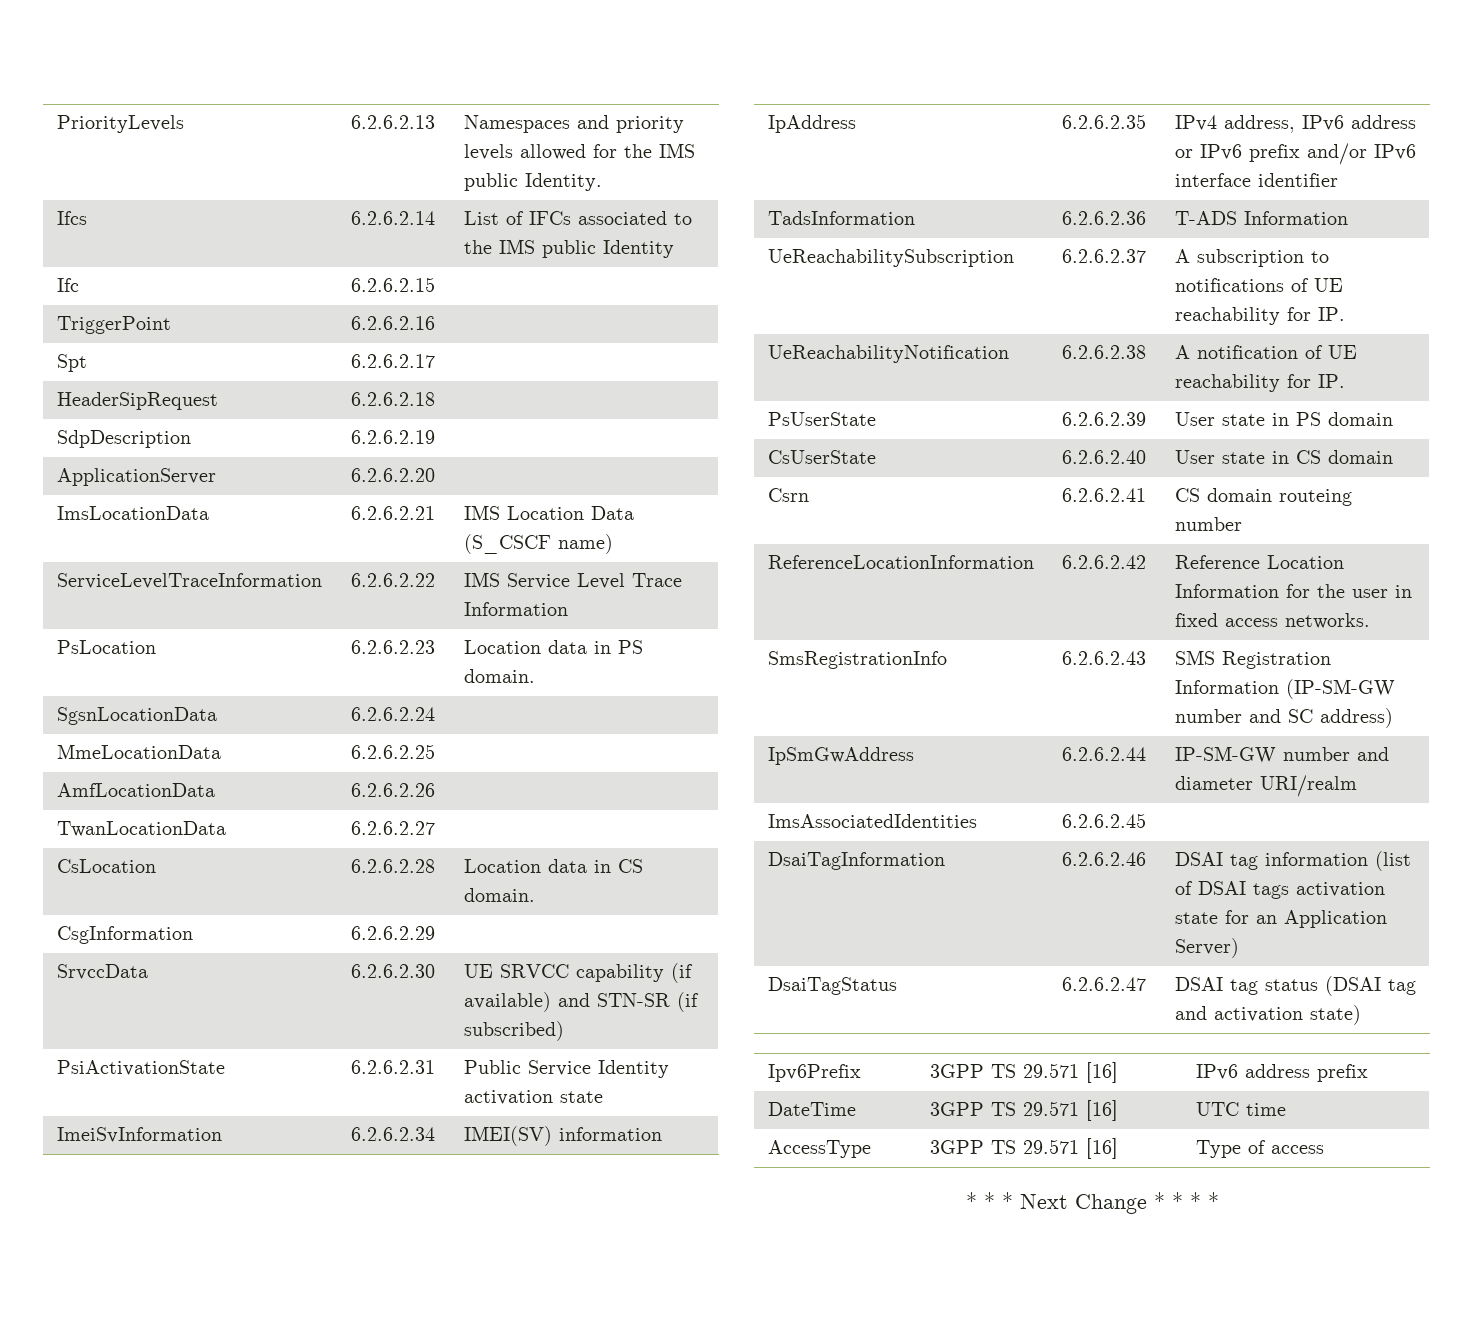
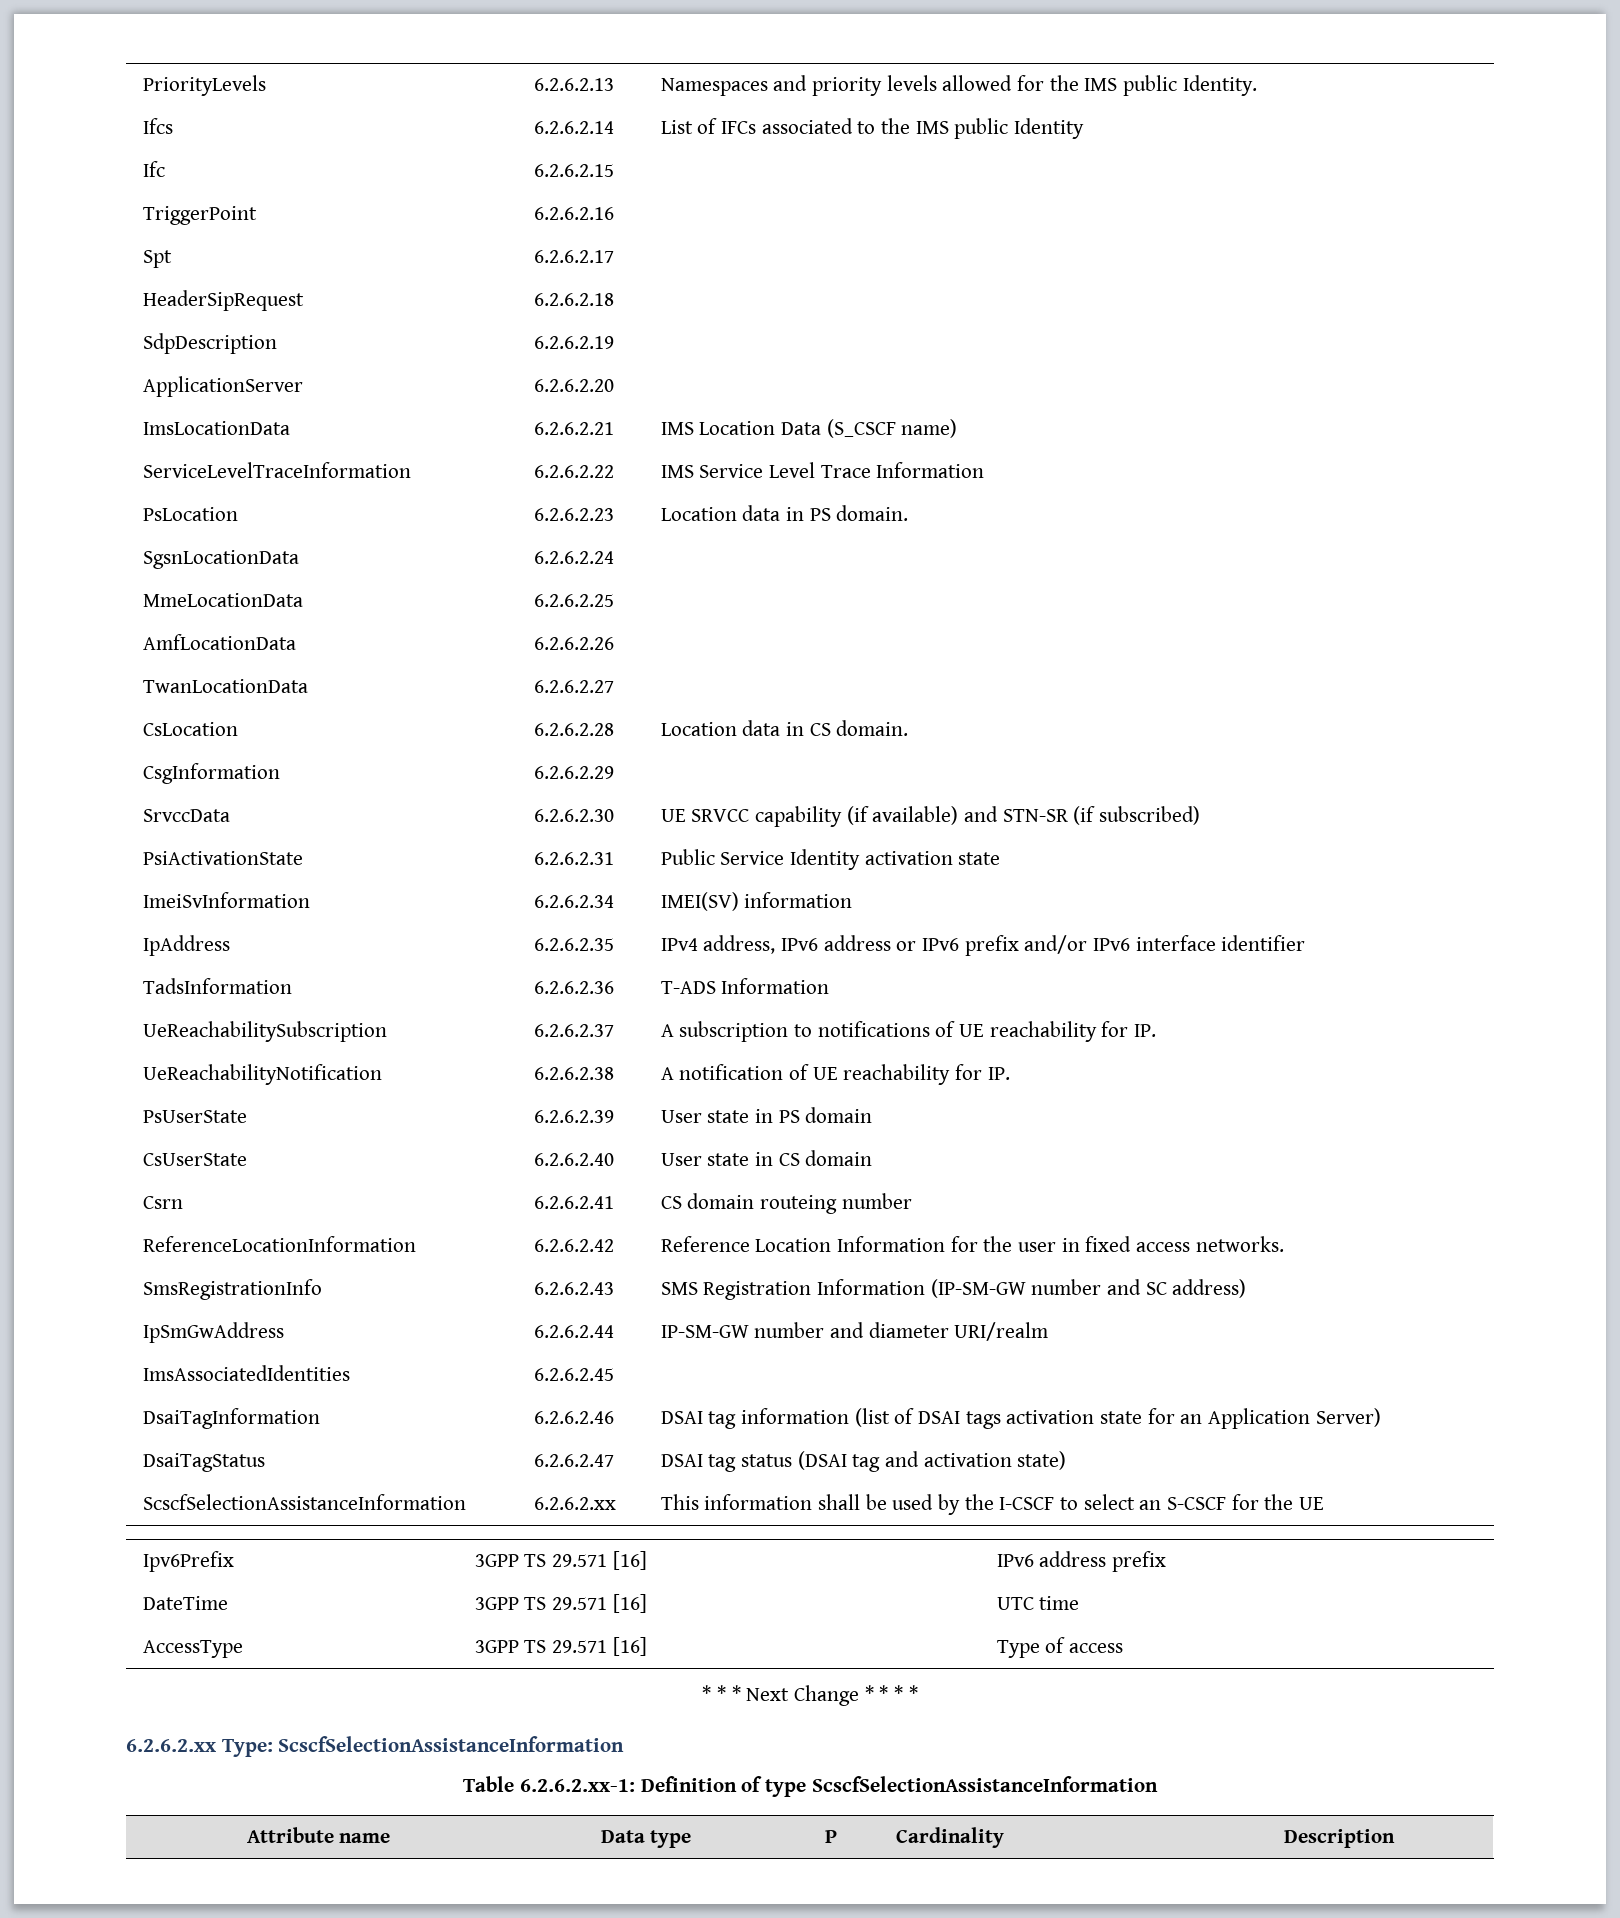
(1361, 1015) none -> [142,1494,466,1510] [533,1497,616,1510] [660,1494,1324,1515] // ScscfSelectionAssistanceInformation | 6.2.6.2.xx | This information shall be used by the I-CSCF to select an S-CSCF for the UE
(1219, 1200) none -> [126,1736,625,1757] [463,1776,1158,1797] [246,1827,391,1843] [600,1830,692,1848] [824,1830,837,1843] [895,1827,1004,1848] [1284,1829,1395,1848] // 6.2.6.2.xx Type: ScscfSelectionAssistanceInformation // Table 6.2.6.2.xx-1: Definition of type ScscfSelectionAssistanceInformation // Attribute name | Data type | P | Cardinality | Description

